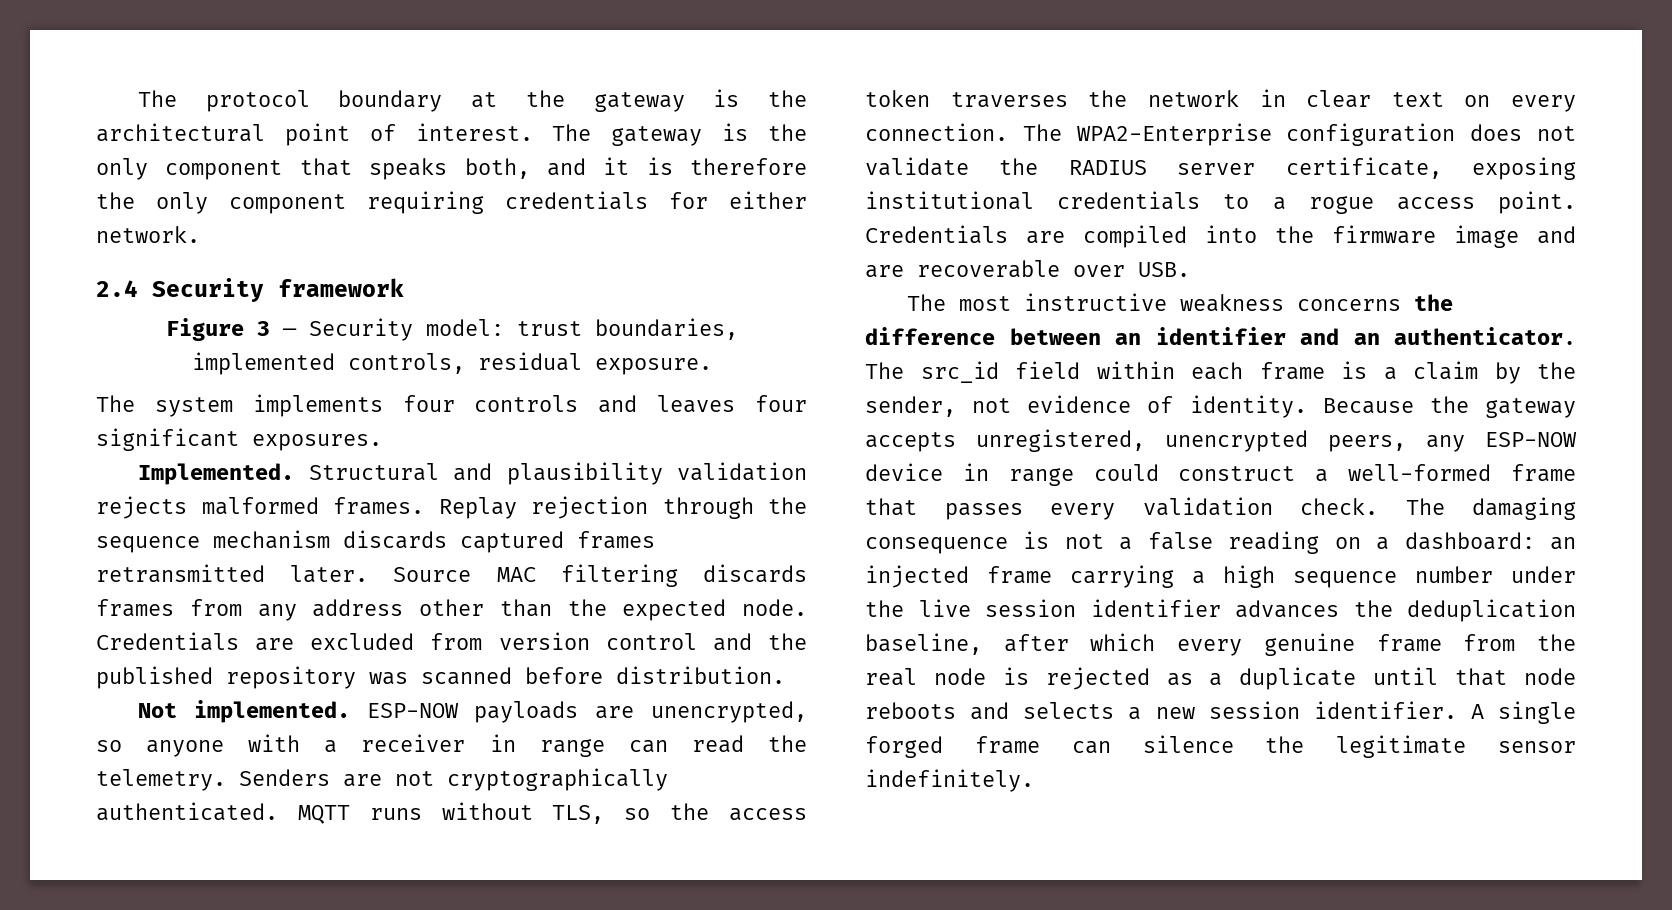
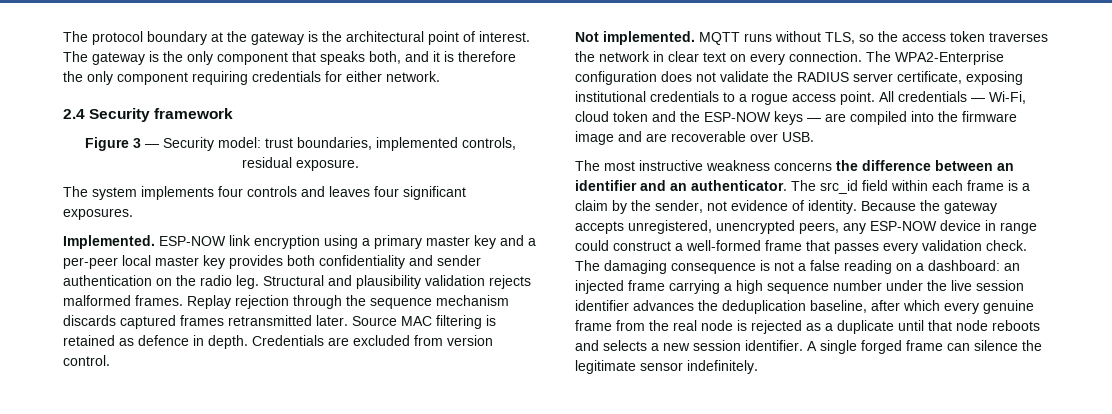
(294, 474) none -> [159,235,536,249] [63,255,481,269] [63,275,259,289] ESP-NOW link encryption using a primary master key and a per-peer local master key provides both confidentiality and sender authentication on the radio leg.
[703,564,807,583] [96,599,807,621] discards frames from any address other than the expected node. -> [486,315,496,326] [63,335,248,349] is retained as defence in depth.
[605,633,807,651] [96,666,785,689] [137,700,807,723] [96,734,807,757] [96,768,668,791] [96,802,278,821] control and the published repository was scanned before distribution. // Not implemented. ESP-NOW payloads are unencrypted, so anyone with a receiver in range can read the telemetry. Senders are not cryptographically authenticated. -> [63,355,110,366] [575,31,695,45] control. // Not implemented.
[865,225,1008,244] Credentials -> [879,91,1026,104] [575,111,821,125] All credentials — Wi-Fi, cloud token and the ESP-NOW keys —

